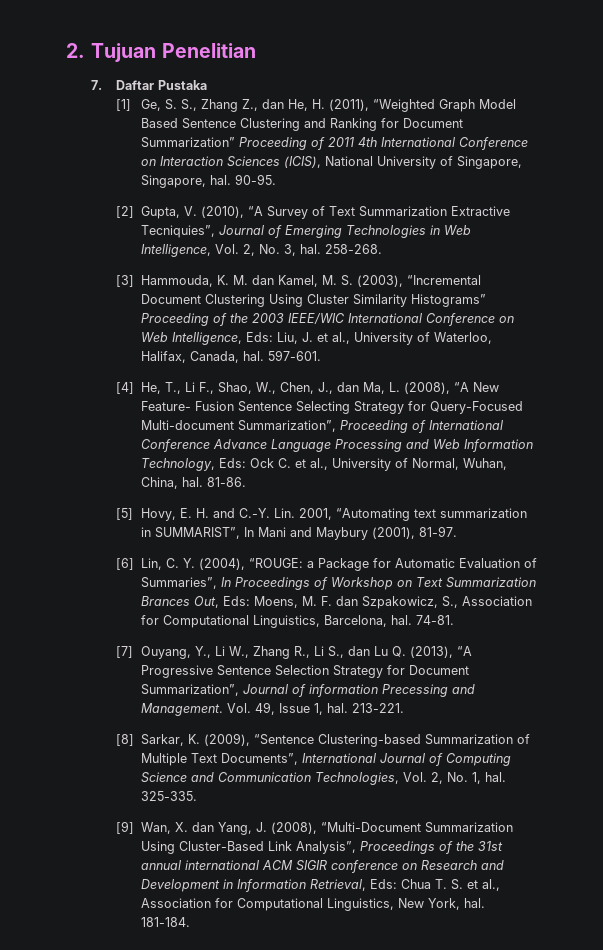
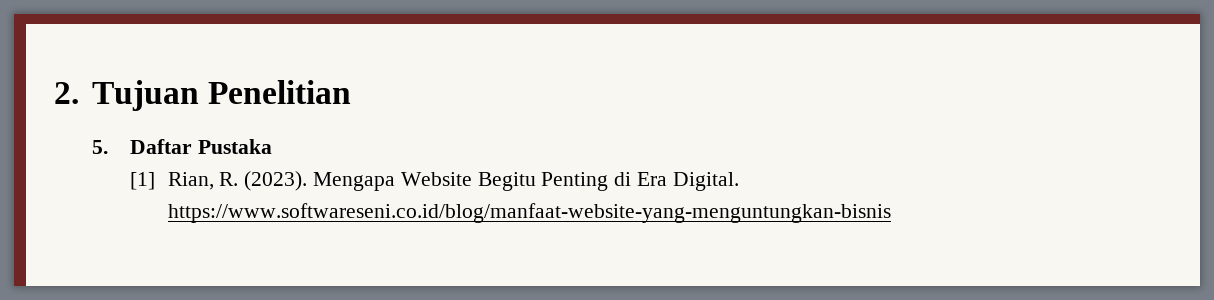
[90,80,102,90] 7. -> [91,140,108,154] 5.
[140,99,516,112] [140,118,463,131] [140,137,528,150] [140,156,522,169] [140,174,276,188] [115,206,510,219] [140,225,471,238] [140,244,382,257] [115,275,481,287] [140,294,486,307] [140,313,514,326] [140,332,492,345] [140,350,321,363] [115,382,499,394] [140,401,523,414] [140,420,503,433] [140,439,533,452] [140,458,507,471] [140,477,246,489] [115,508,527,521] [140,526,457,540] [115,558,537,571] [140,577,536,590] [140,596,532,609] [140,615,454,628] [115,646,472,659] [140,665,469,678] [140,684,475,697] [140,702,404,716] [115,733,530,747] [140,753,511,766] [140,772,506,785] [140,791,197,801] [115,821,513,835] [140,841,503,854] [140,860,504,873] [140,879,500,892] [140,898,485,911] [140,917,190,927] Ge, S. S., Zhang Z., dan He, H. (2011), “Weighted Graph Model Based Sentence Clustering and Ranking for Document Summarization” Proceeding of 2011 4th International Conference on Interaction Sciences (ICIS), National University of Singapore, Singapore, hal. 90-95. // [2] Gupta, V. (2010), “A Survey of Text Summarization Extractive Tecniquies”, Journal of Emerging Technologies in Web Intelligence, Vol. 2, No. 3, hal. 258-268. // [3] Hammouda, K. M. dan Kamel, M. S. (2003), “Incremental Document Clustering Using Cluster Similarity Histograms” Proceeding of the 2003 IEEE/WIC International Conference on Web Intelligence, Eds: Liu, J. et al., University of Waterloo, Halifax, Canada, hal. 597-601. // [4] He, T., Li F., Shao, W., Chen, J., dan Ma, L. (2008), “A New Feature- Fusion Sentence Selecting Strategy for Query-Focused Multi-document Summarization”, Proceeding of International Conference Advance Language Processing and Web Information Technology, Eds: Ock C. et al., University of Normal, Wuhan, China, hal. 81-86. // [5] Hovy, E. H. and C.-Y. Lin. 2001, “Automating text summarization in SUMMARIST”, In Mani and Maybury (2001), 81-97. // [6] Lin, C. Y. (2004), “ROUGE: a Package for Automatic Evaluation of Summaries”, In Proceedings of Workshop on Text Summarization Brances Out, Eds: Moens, M. F. dan Szpakowicz, S., Association for Computational Linguistics, Barcelona, hal. 74-81. // [7] Ouyang, Y., Li W., Zhang R., Li S., dan Lu Q. (2013), “A Progressive Sentence Selection Strategy for Document Summarization”, Journal of information Precessing and Management. Vol. 49, Issue 1, hal. 213-221. // [8] Sarkar, K. (2009), “Sentence Clustering-based Summarization of Multiple Text Documents”, International Journal of Computing Science and Communication Technologies, Vol. 2, No. 1, hal. 325-335. // [9] Wan, X. dan Yang, J. (2008), “Multi-Document Summarization Using Cluster-Based Link Analysis”, Proceedings of the 31st annual international ACM SIGIR conference on Research and Development in Information Retrieval, Eds: Chua T. S. et al., Association for Computational Linguistics, New York, hal. 181-184. -> [167,171,739,191] [167,203,891,223] Rian, R. (2023). Mengapa Website Begitu Penting di Era Digital. https://www.softwareseni.co.id/blog/manfaat-website-yang-menguntungkan-bisnis

